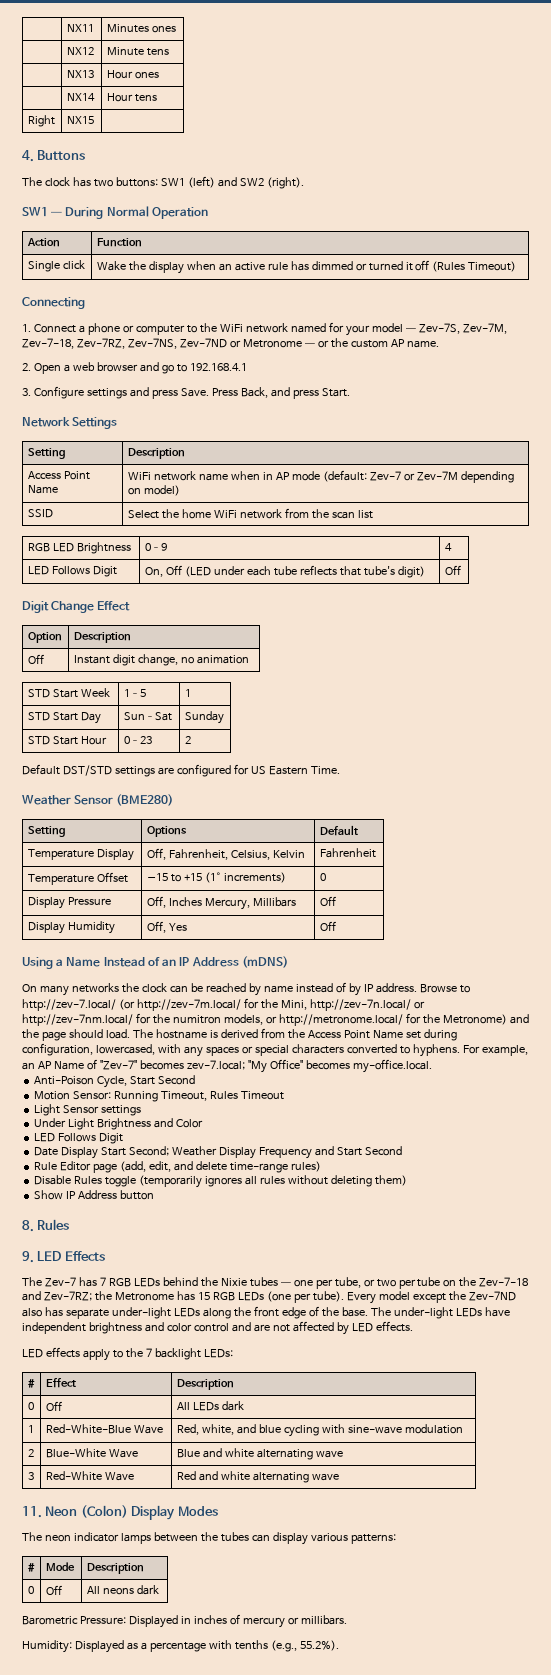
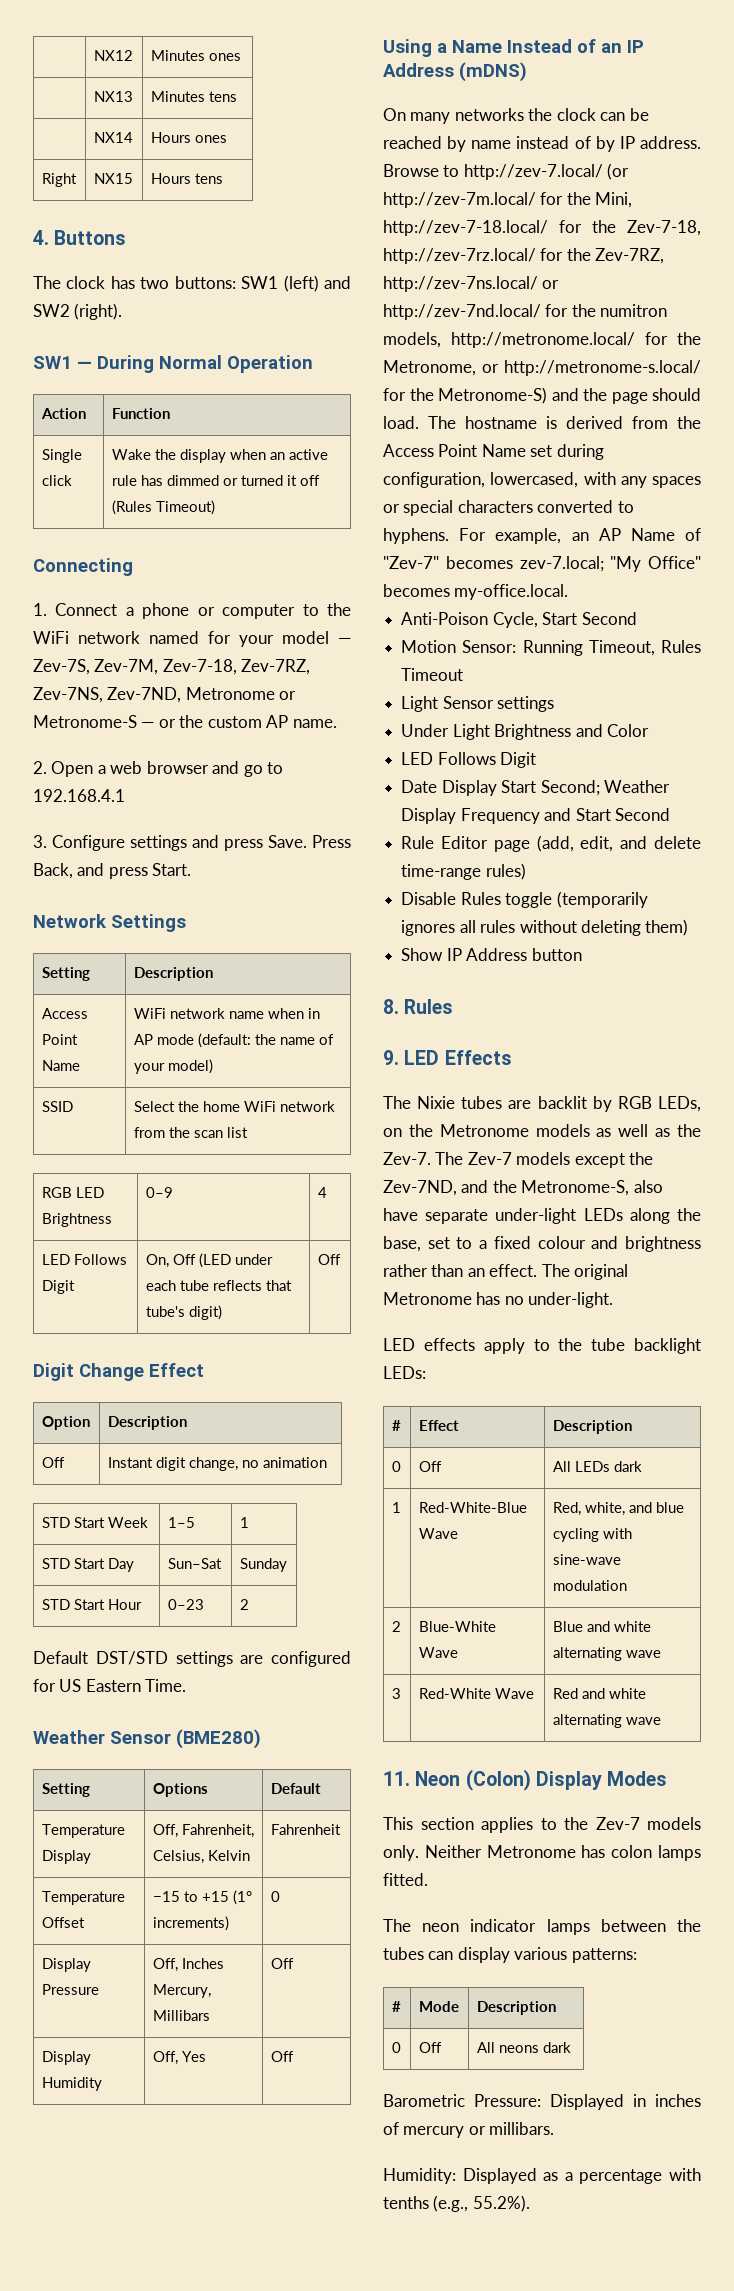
[66,24,94,32] | NX11 -> [93,50,133,61] | NX12
[66,47,94,55] [106,47,169,56] // | NX12 | Minute tens -> (241, 57) none
[106,70,159,79] Hour ones -> [150,91,237,102] Minutes tens
[106,93,157,102] Hour tens -> [150,132,227,143] Hours ones
(94, 120) none -> [150,173,223,184] Hours tens
[179,338,302,348] Zev-7ND or Metronome -> [107,687,297,703] [33,715,137,728] Zev-7ND, Metronome or Metronome-S
[369,471,514,483] [127,488,141,495] Zev-7 or Zev-7M depending on -> [254,1034,334,1045] [133,1063,165,1074] the name of your
[309,999,425,1011] [22,1014,133,1026] http://zev-7n.local/ or http://zev-7nm.local/ -> [383,220,701,236] [383,248,665,264] [383,276,560,292] [383,304,541,320] http://zev-7-18.local/ for the Zev-7-18, http://zev-7rz.local/ for the Zev-7RZ, http://zev-7ns.local/ or http://zev-7nd.local/
[265,1016,277,1024] or -> (441, 340) none
[442,1014,507,1025] Metronome) -> [383,360,701,376] [383,387,547,404] Metronome, or http://metronome-s.local/ for the Metronome-S)
[44,1277,529,1289] [22,1291,516,1304] [22,1307,63,1317] Zev-7 has 7 RGB LEDs behind the Nixie tubes — one per tube, or two per tube on the Zev-7-18 and Zev-7RZ; the Metronome has 15 RGB LEDs (one per tube). Every model except the Zev-7ND also has -> [417,1096,701,1112] [383,1124,701,1137] [383,1152,654,1168] [383,1180,663,1196] [383,1208,418,1221] Nixie tubes are backlit by RGB LEDs, on the Metronome models as well as the Zev-7. The Zev-7 models except the Zev-7ND, and the Metronome-S, also have
[253,1306,510,1319] [22,1321,413,1335] front edge of the base. The under-light LEDs have independent brightness and color control and are not affected by LED effects. -> [383,1236,701,1252] [383,1264,629,1280] [383,1292,614,1308] base, set to a fixed colour and brightness rather than an effect. The original Metronome has no under-light.
[145,1348,152,1357] 7 -> [591,1338,626,1351] tube
(218, 1511) none -> [383,1817,701,1833] [383,1845,701,1861] [383,1873,428,1886] // This section applies to the Zev-7 models only. Neither Metronome has colon lamps fitted.

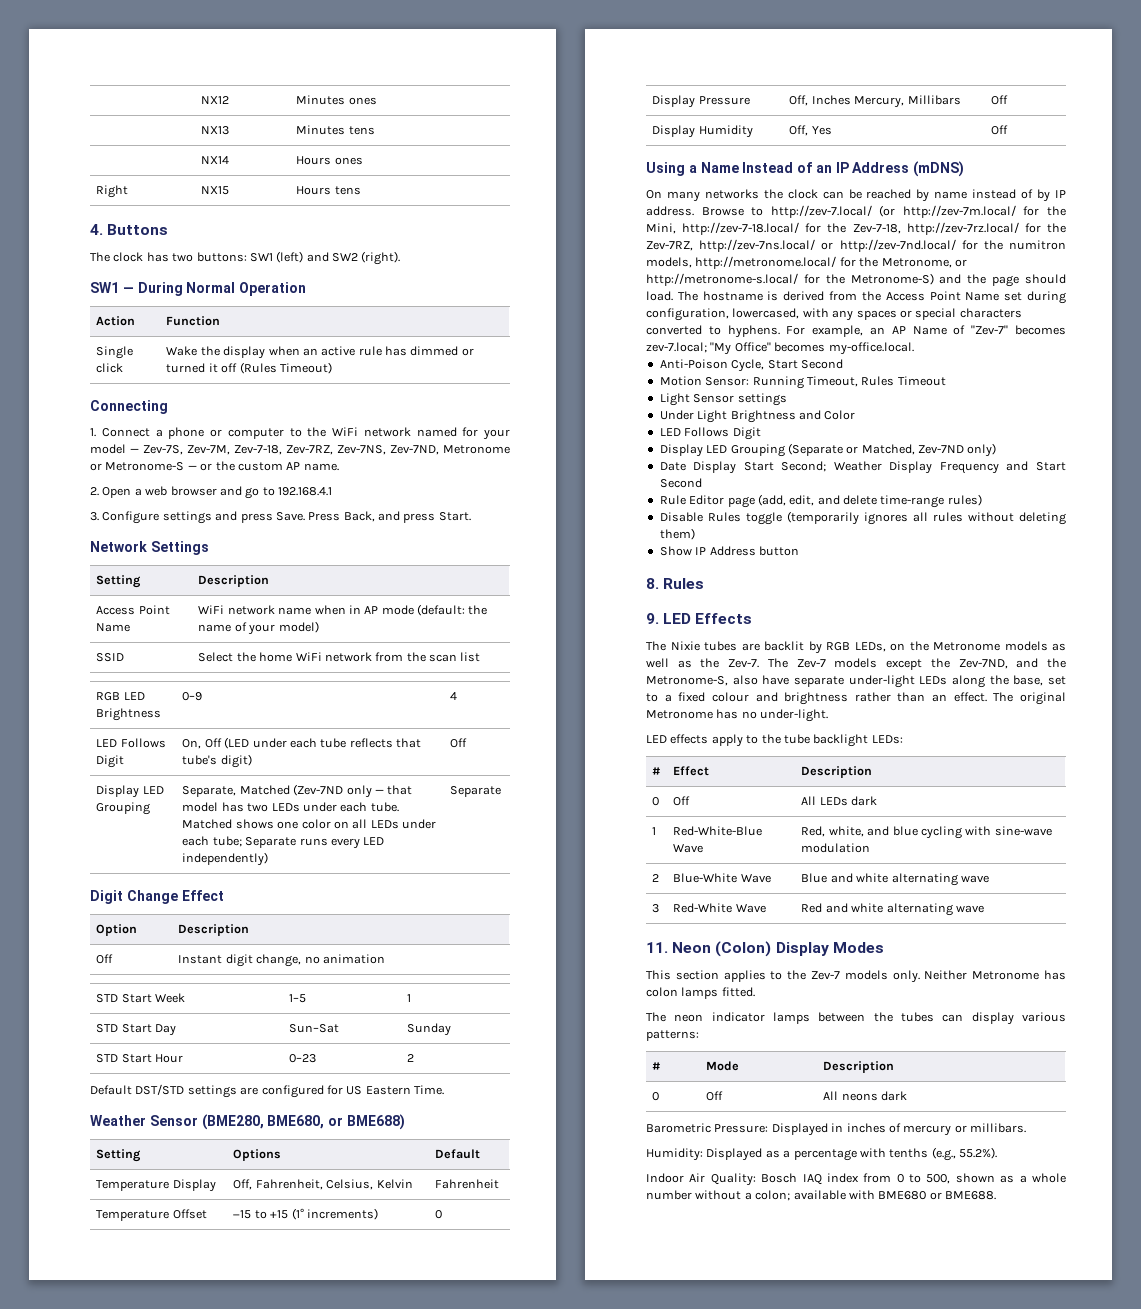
(341, 1259) none -> [96,785,164,798] [96,802,151,815] [182,784,413,798] [182,802,399,812] [182,819,437,829] [182,836,385,849] [182,852,269,866] [450,786,502,797] // Display LED Grouping | Separate, Matched (Zev-7ND only — that model has two LEDs under each tube. Matched shows one color on all LEDs under each tube; Separate runs every LED independently) | Separate
[176,1729,261,1749] (BME280) -> [201,1114,405,1130] (BME280, BME680, or BME688)
(537, 760) none -> [659,443,997,457] // Display LED Grouping (Separate or Matched, Zev-7ND only)
(530, 2203) none -> [646,1173,1066,1186] [646,1190,996,1201] // Indoor Air Quality: Bosch IAQ index from 0 to 500, shown as a whole number without a colon; available with BME680 or BME688.

